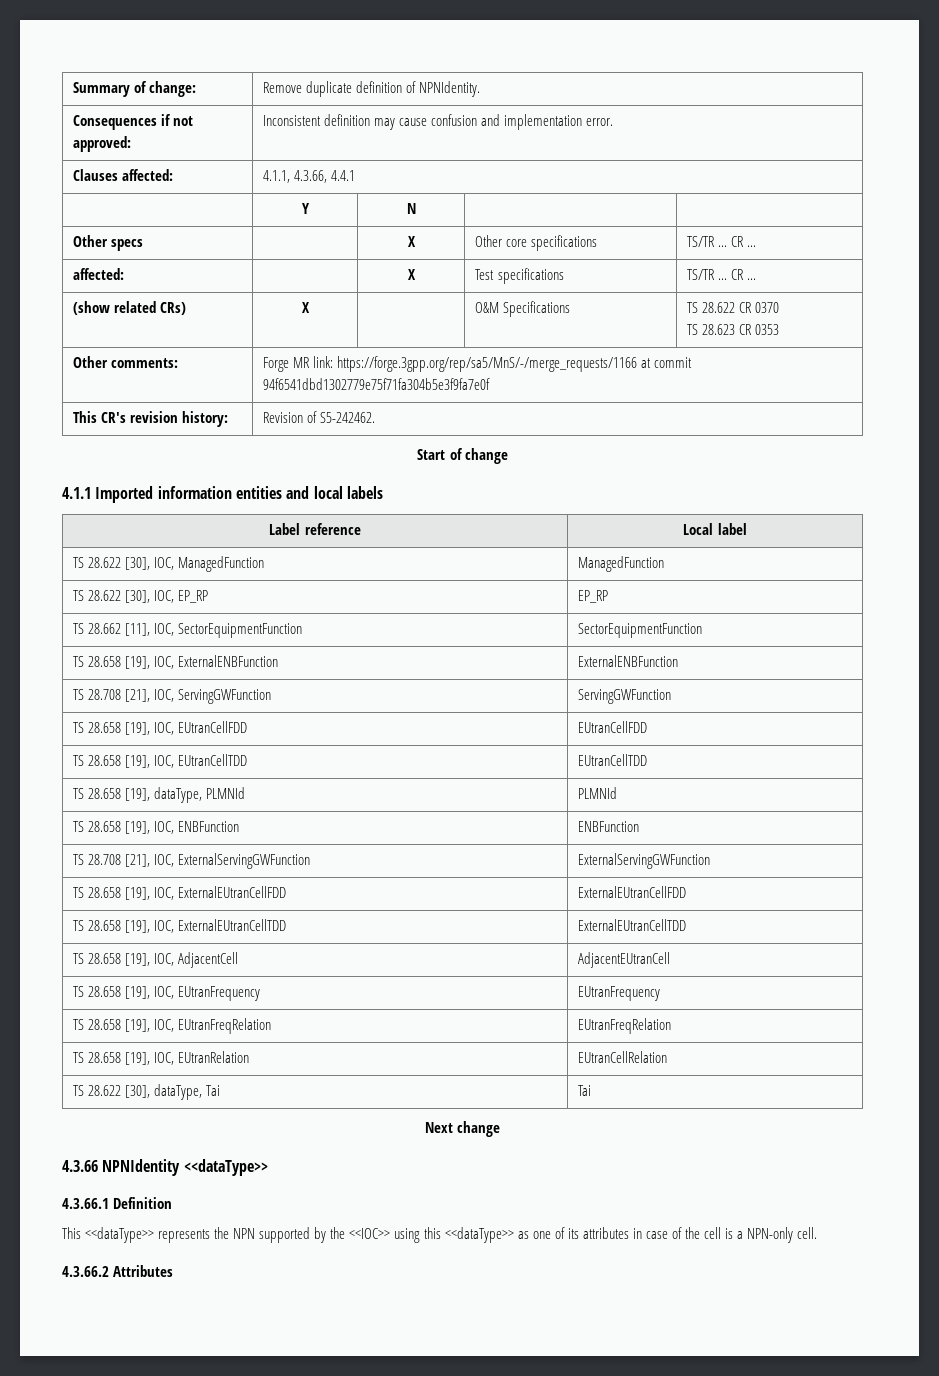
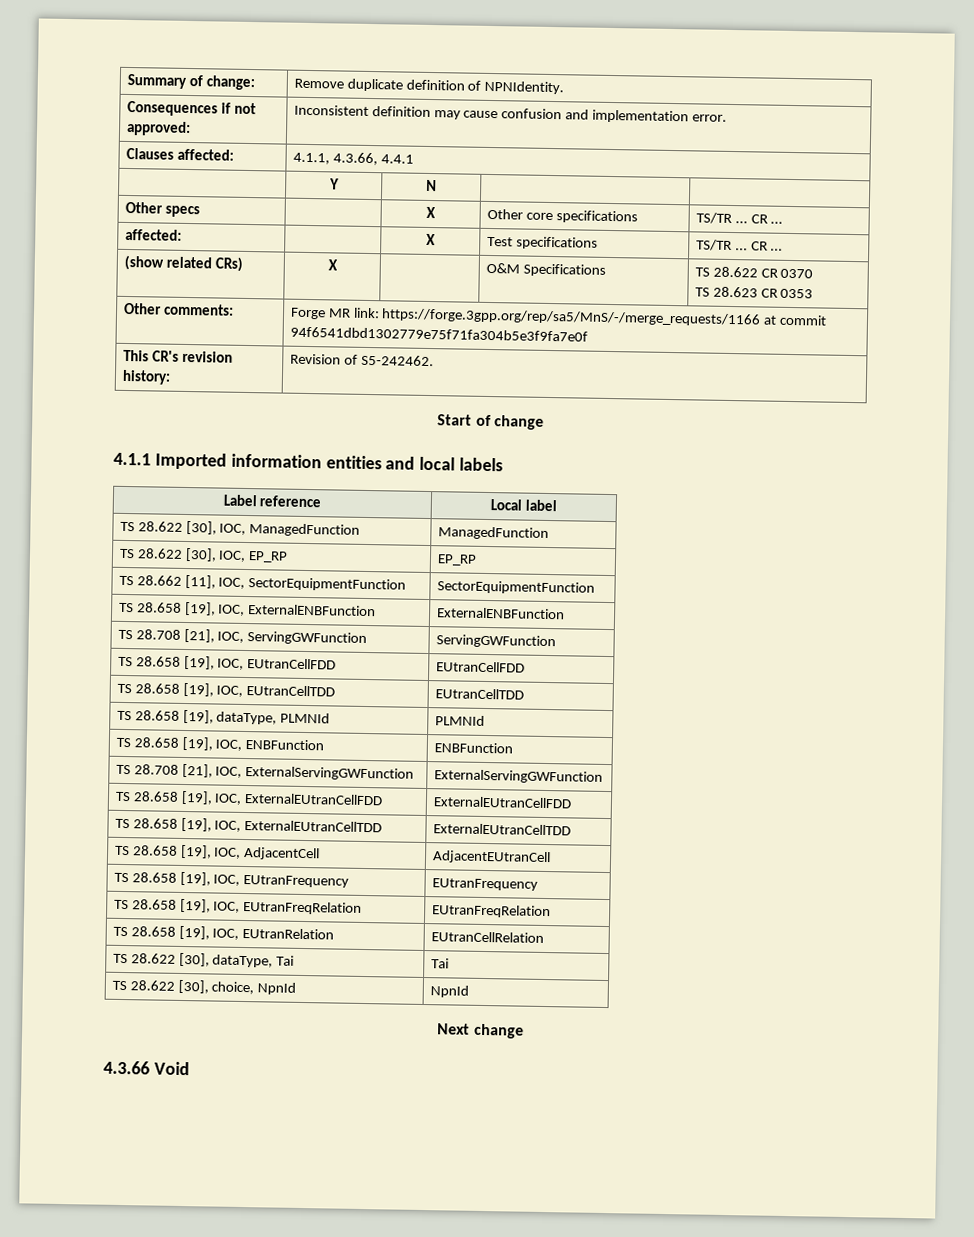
[424,1121,501,1137] [62,1159,268,1176] [62,1197,173,1209] [62,1227,818,1243] [62,1265,174,1277] // Next change // 4.3.66 NPNIdentity <<dataType>> // 4.3.66.1 Definition // This <<dataType>> represents the NPN supported by the <<IOC>> using this <<dataType>> as one of its attributes in case of the cell is a NPN-only cell. // 4.3.66.2 Attributes -> [111,979,297,995] [429,985,469,998] [437,1023,524,1039] [103,1060,190,1076] // TS 28.622 [30], choice, NpnId | NpnId // Next change // 4.3.66 Void

